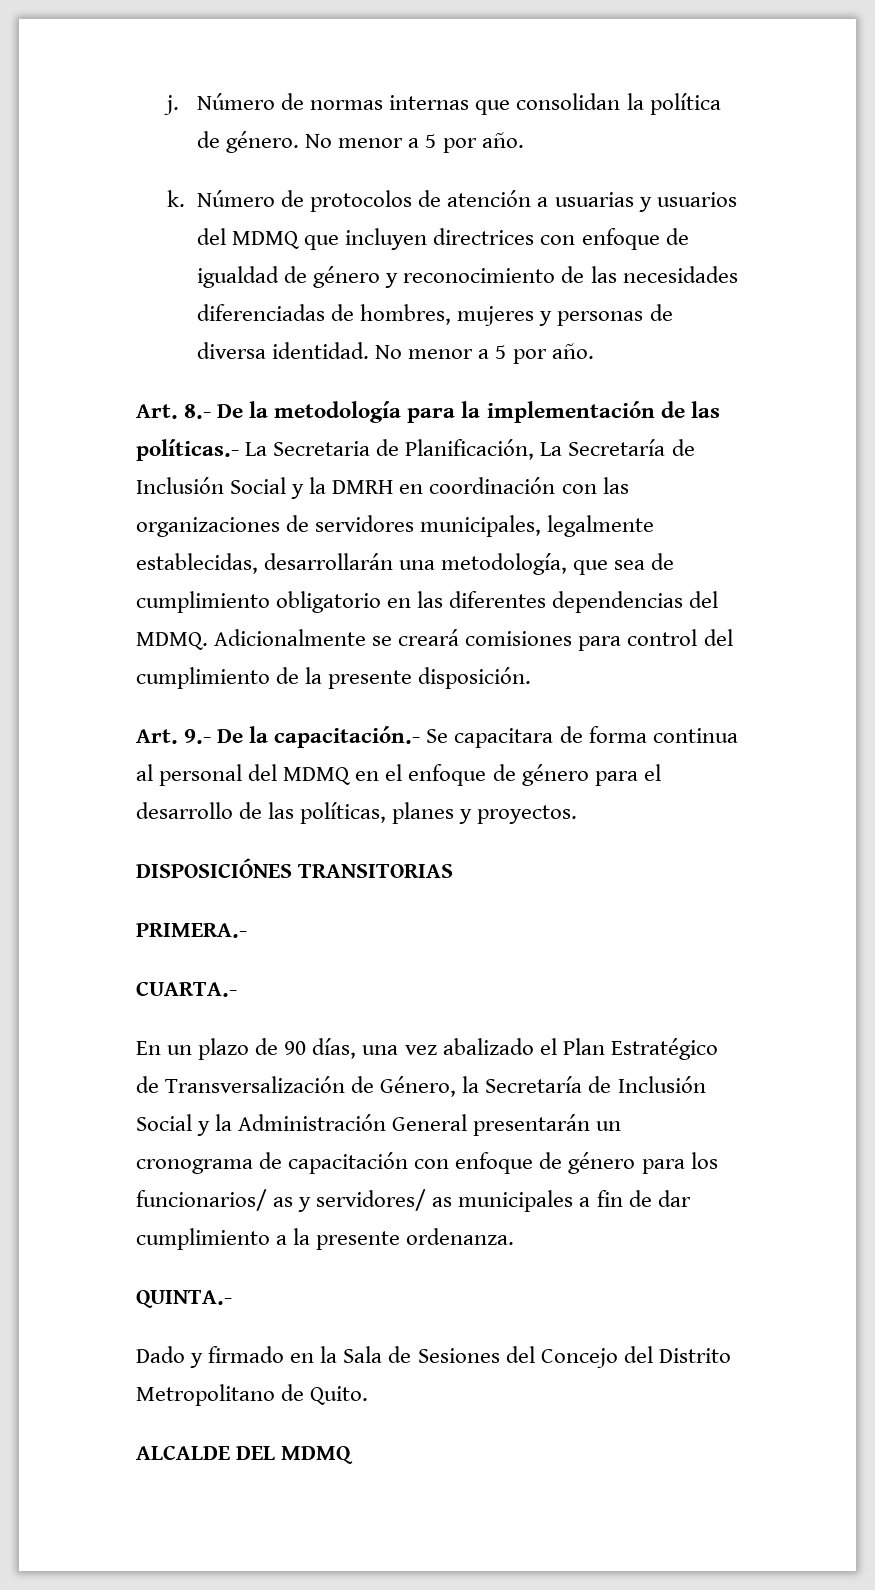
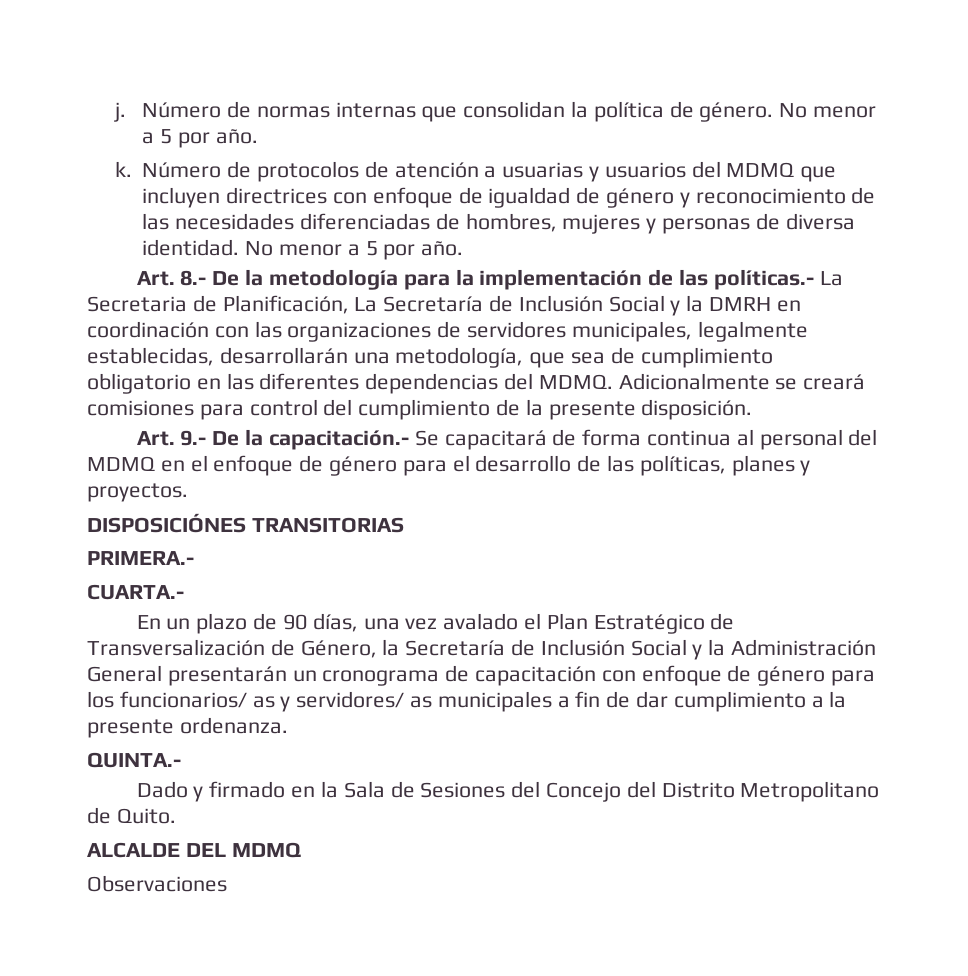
[454,728,554,748] capacitara -> [444,430,547,450] capacitará
[442,1038,534,1055] abalizado -> [443,613,519,630] avalado
(354, 1455) none -> [87,875,227,892] // Observaciones

